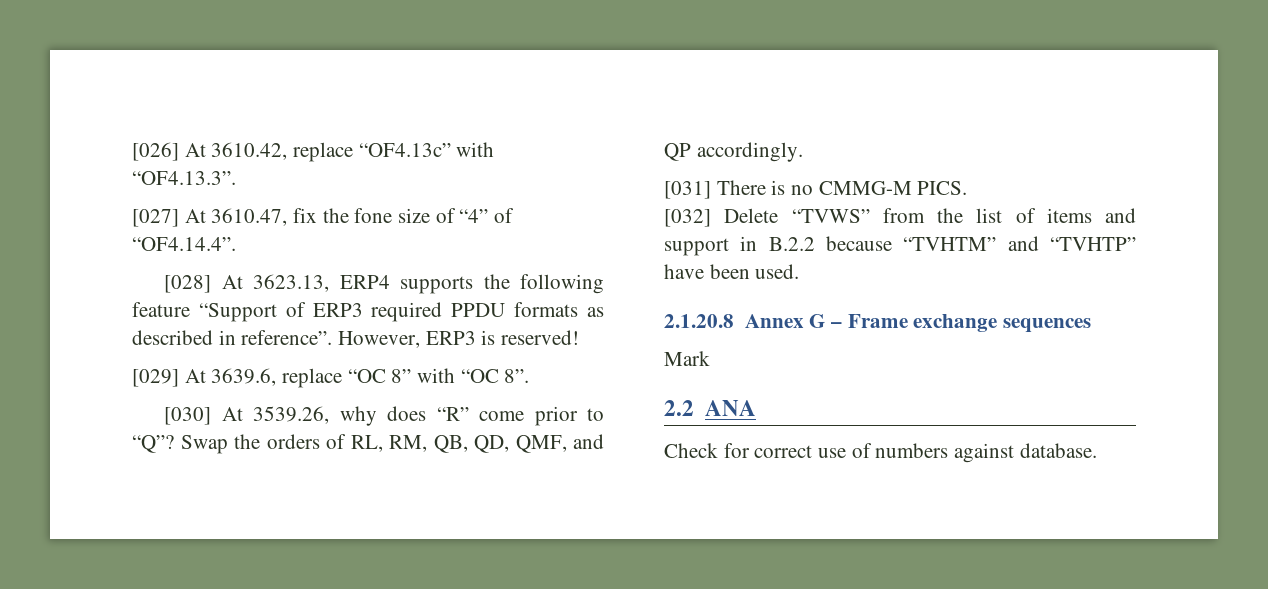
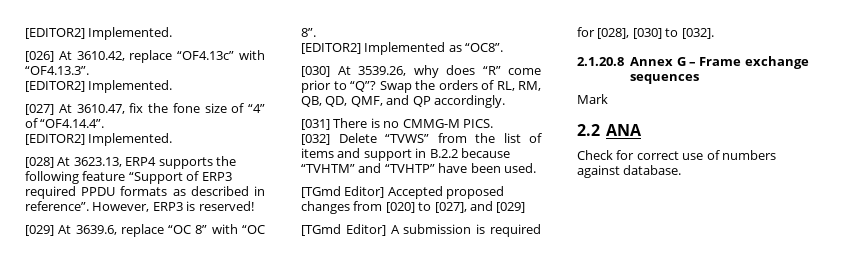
(132, 151) none -> [25,27,173,40] [EDITOR2] Implemented. //
(236, 178) none -> [25,80,173,93] // [EDITOR2] Implemented.
(236, 244) none -> [25,133,173,146] // [EDITOR2] Implemented.
(530, 376) none -> [301,42,504,55] // [EDITOR2] Implemented as “OC8”.
(800, 271) none -> [301,186,505,199] [301,201,526,214] [301,224,541,237] [577,27,714,39] // [TGmd Editor] Accepted proposed changes from [020] to [027], and [029] // [TGmd Editor] A submission is required for [028], [030] to [032].

